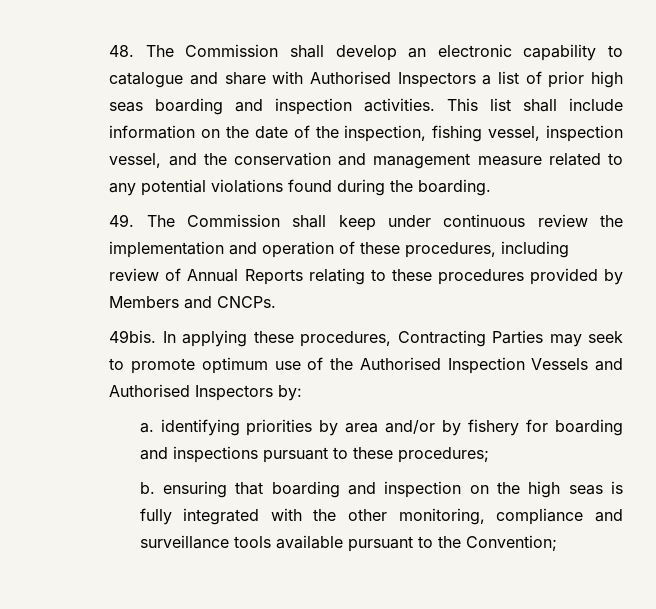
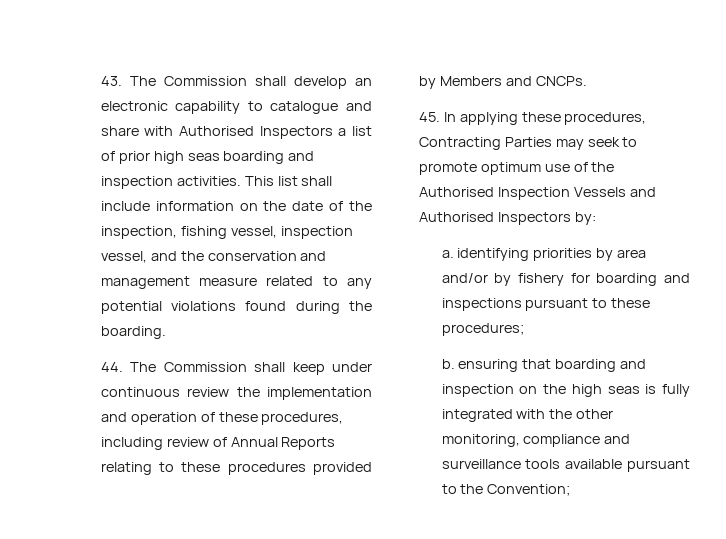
[109,45,135,57] 48. -> [100,76,122,86] 43.
[109,214,135,227] 49. -> [100,362,123,372] 44.
[109,330,157,343] 49bis. -> [418,112,440,122] 45.

